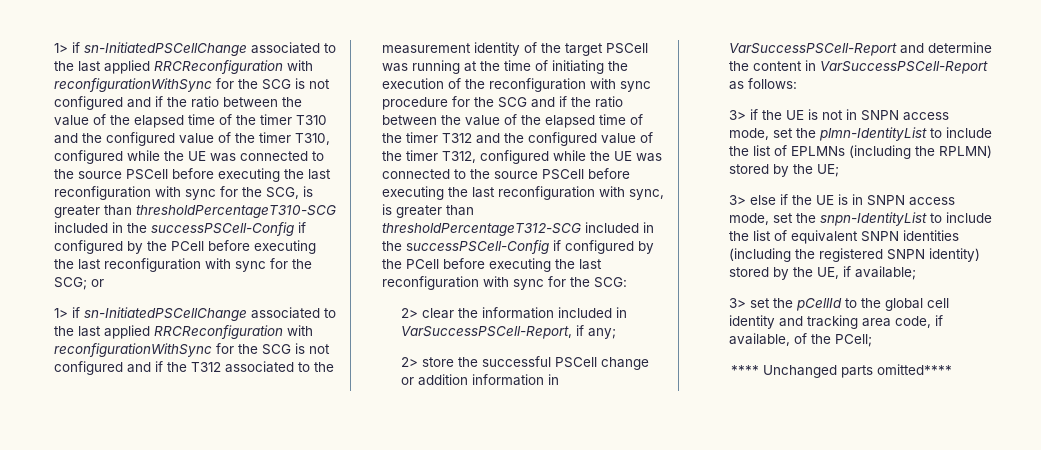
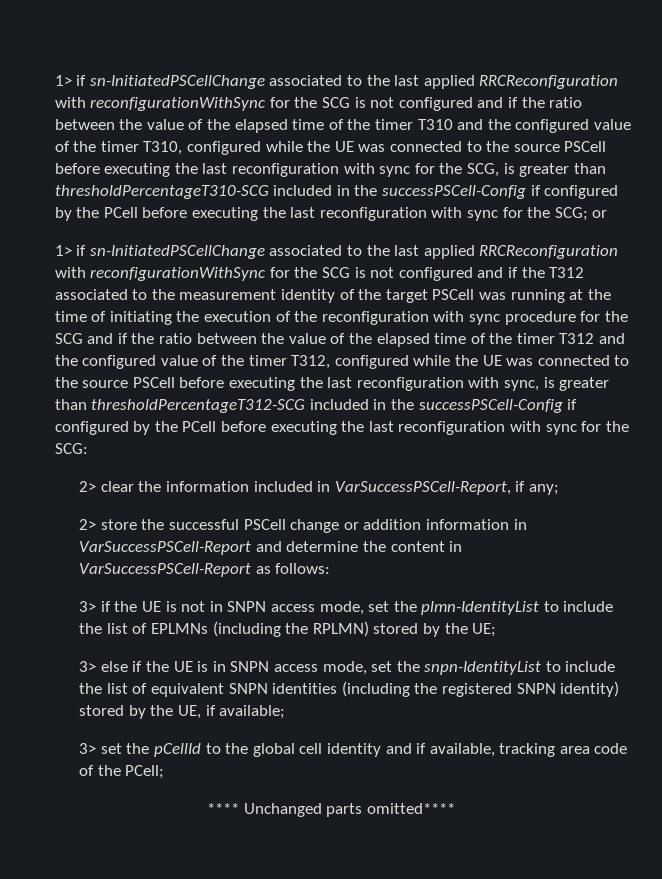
[807,315,944,329] [729,333,791,346] tracking area code, if available, -> [416,743,628,757] if available, tracking area code

